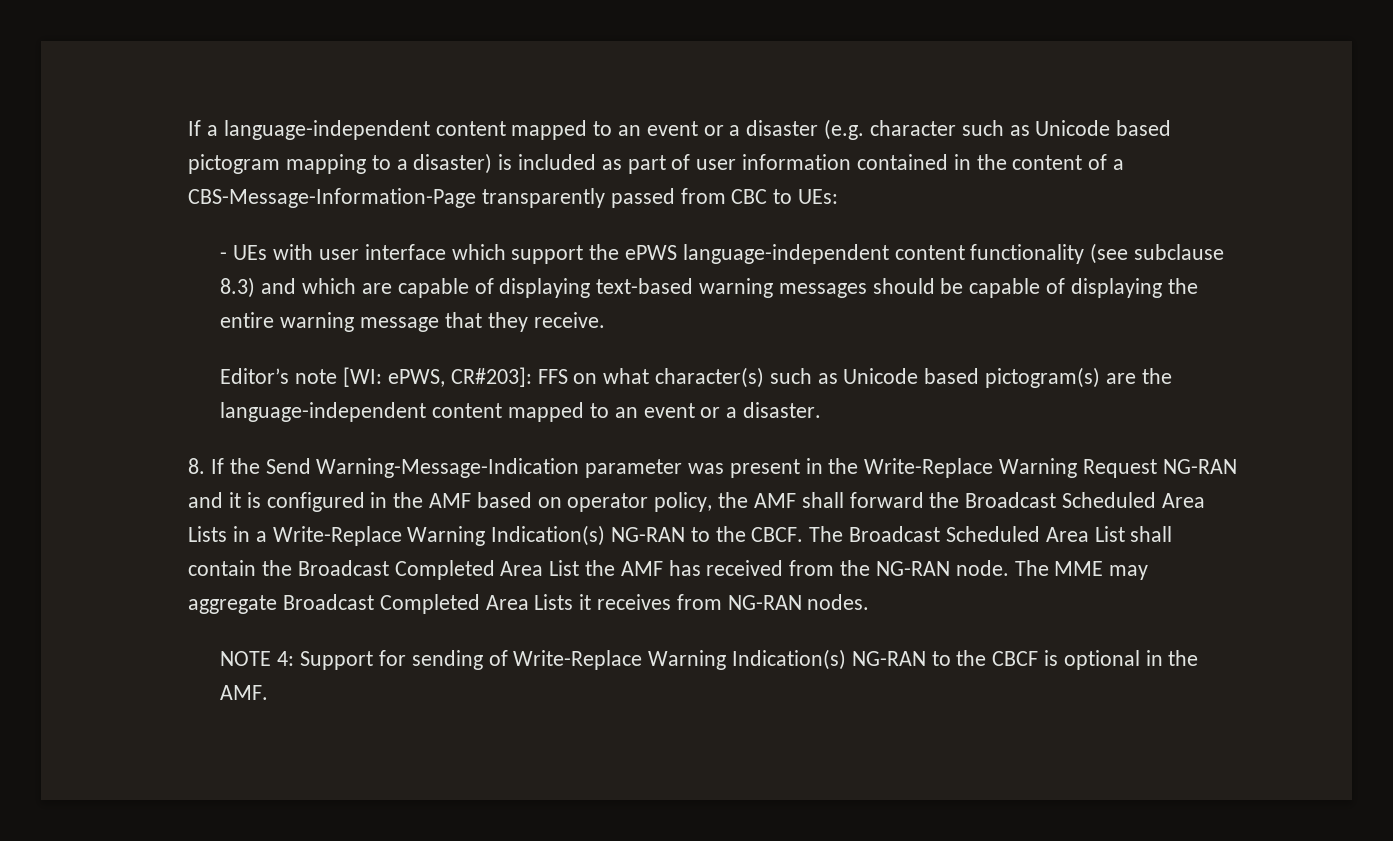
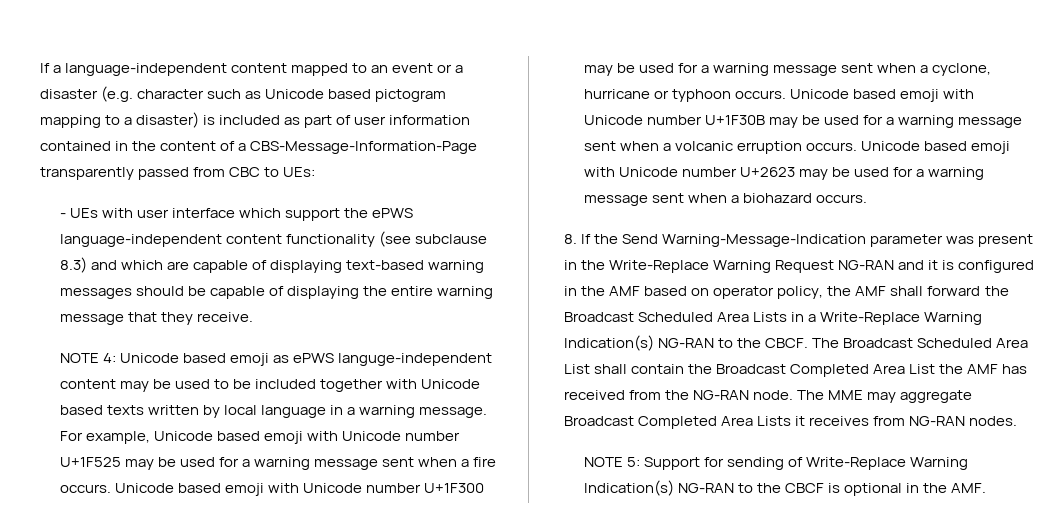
[220,367,1172,388] [220,402,821,422] Editor’s note [WI: ePWS, CR#203]: FFS on what character(s) such as Unicode based pictogram(s) are the language-independent content mapped to an event or a disaster. -> [59,353,493,366] [59,379,481,392] [59,405,488,418] [59,431,461,444] [59,457,497,470] [59,483,485,496] [583,63,992,76] [583,89,975,102] [583,115,1023,128] [583,141,1011,154] [583,167,985,180] [583,193,868,206] NOTE 4: Unicode based emoji as ePWS languge-independent content may be used to be included together with Unicode based texts written by local language in a warning message. For example, Unicode based emoji with Unicode number U+1F525 may be used for a warning message sent when a fire occurs. Unicode based emoji with Unicode number U+1F300 may be used for a warning message sent when a cyclone, hurricane or typhoon occurs. Unicode based emoji with Unicode number U+1F30B may be used for a warning message sent when a volcanic erruption occurs. Unicode based emoji with Unicode number U+2623 may be used for a warning message sent when a biohazard occurs.
[277,651,295,666] 4: -> [626,457,640,467] 5:

